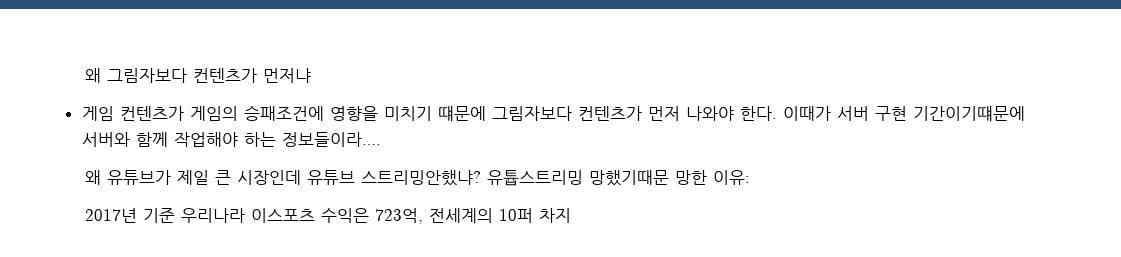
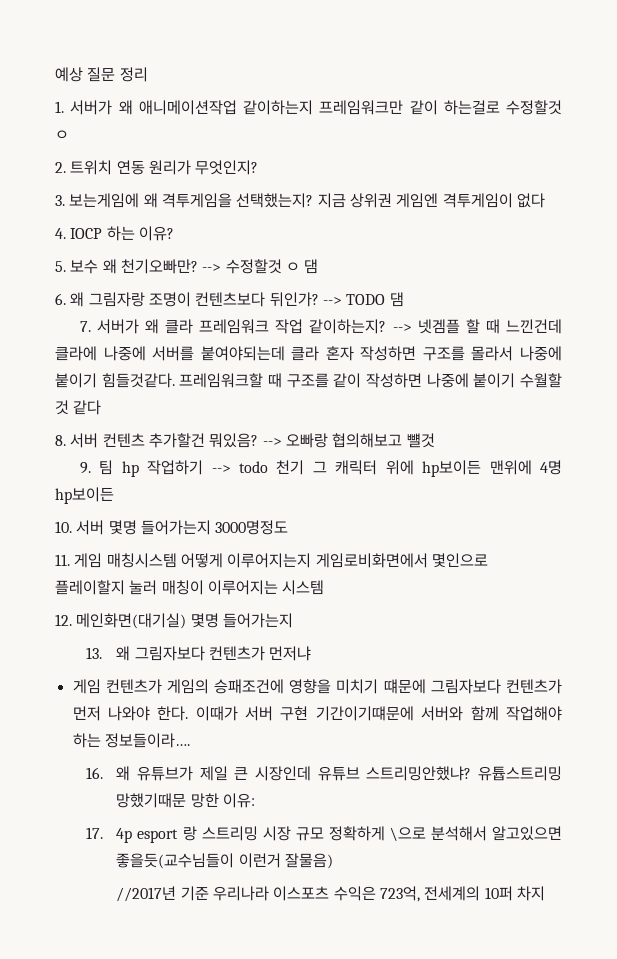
(84, 75) none -> [55,67,148,82] [55,100,562,115] [55,130,69,140] [55,160,259,175] [55,193,545,208] [55,226,174,241] [55,259,319,274] [55,292,404,307] [79,319,562,334] [55,346,562,361] [55,373,562,388] [55,400,102,415] [55,433,435,448] [79,460,562,477] [55,487,114,504] [55,520,289,535] [55,553,488,568] [55,580,325,595] [55,613,293,629] [85,647,102,659] 예상 질문 정리 // 1. 서버가 왜 애니메이션작업 같이하는지 프레임워크만 같이 하는걸로 수정할것 ㅇ // 2. 트위치 연동 원리가 무엇인지? // 3. 보는게임에 왜 격투게임을 선택했는지? 지금 상위권 게임엔 격투게임이 없다 // 4. IOCP 하는 이유? // 5. 보수 왜 천기오빠만? --> 수정할것 ㅇ 댐 // 6. 왜 그림자랑 조명이 컨텐츠보다 뒤인가? --> TODO 댐 // 7. 서버가 왜 클라 프레임워크 작업 같이하는지? --> 넷겜플 할 때 느낀건데 클라에 나중에 서버를 붙여야되는데 클라 혼자 작성하면 구조를 몰라서 나중에 붙이기 힘들것같다. 프레임워크할 때 구조를 같이 작성하면 나중에 붙이기 수월할 것 같다 // 8. 서버 컨텐츠 추가할건 뭐있음? --> 오빠랑 협의해보고 뺼것 // 9. 팀 hp 작업하기 --> todo 천기 그 캐릭터 위에 hp보이든 맨위에 4명 hp보이든 // 10. 서버 몇명 들어가는지 3000명정도 // 11. 게임 매칭시스템 어떻게 이루어지는지 게임로비화면에서 몇인으로 플레이할지 눌러 매칭이 이루어지는 시스템 // 12. 메인화면(대기실) 몇명 들어가는지 // 13.
(381, 139) none -> [85,767,103,779] 16.
[84,208,137,223] 2017년 -> [85,826,563,843] [116,853,333,869] [116,886,177,902] 17. 4p esport 랑 스트리밍 시장 규모 정확하게 \으로 분석해서 알고있으면 좋을듯(교수님들이 이런거 잘물음) // //2017년

